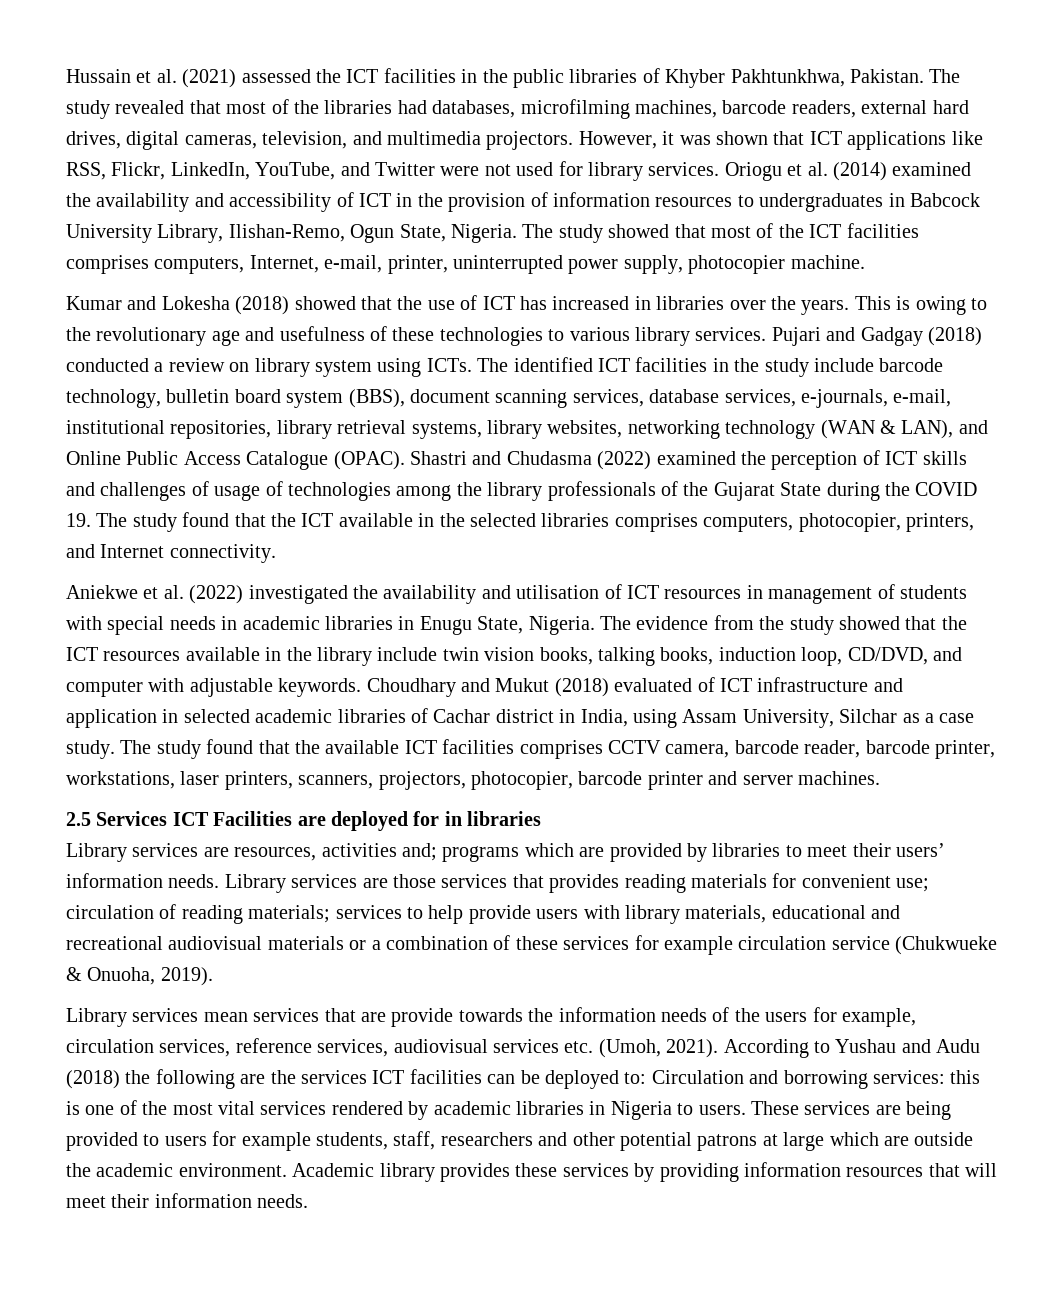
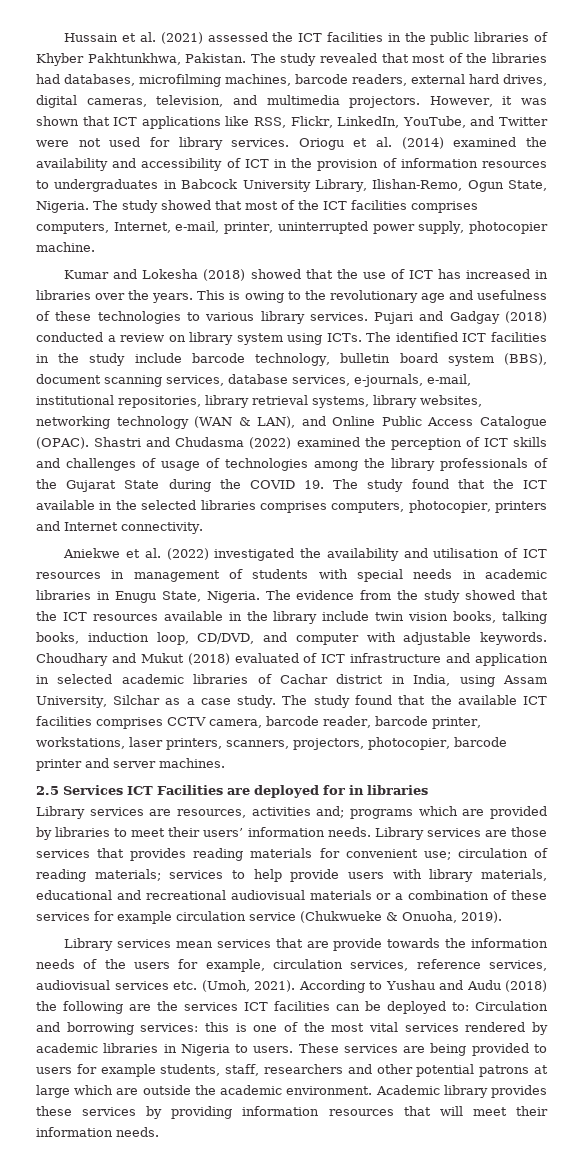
[905,513,974,532] printers, -> [495,501,547,513] printers

